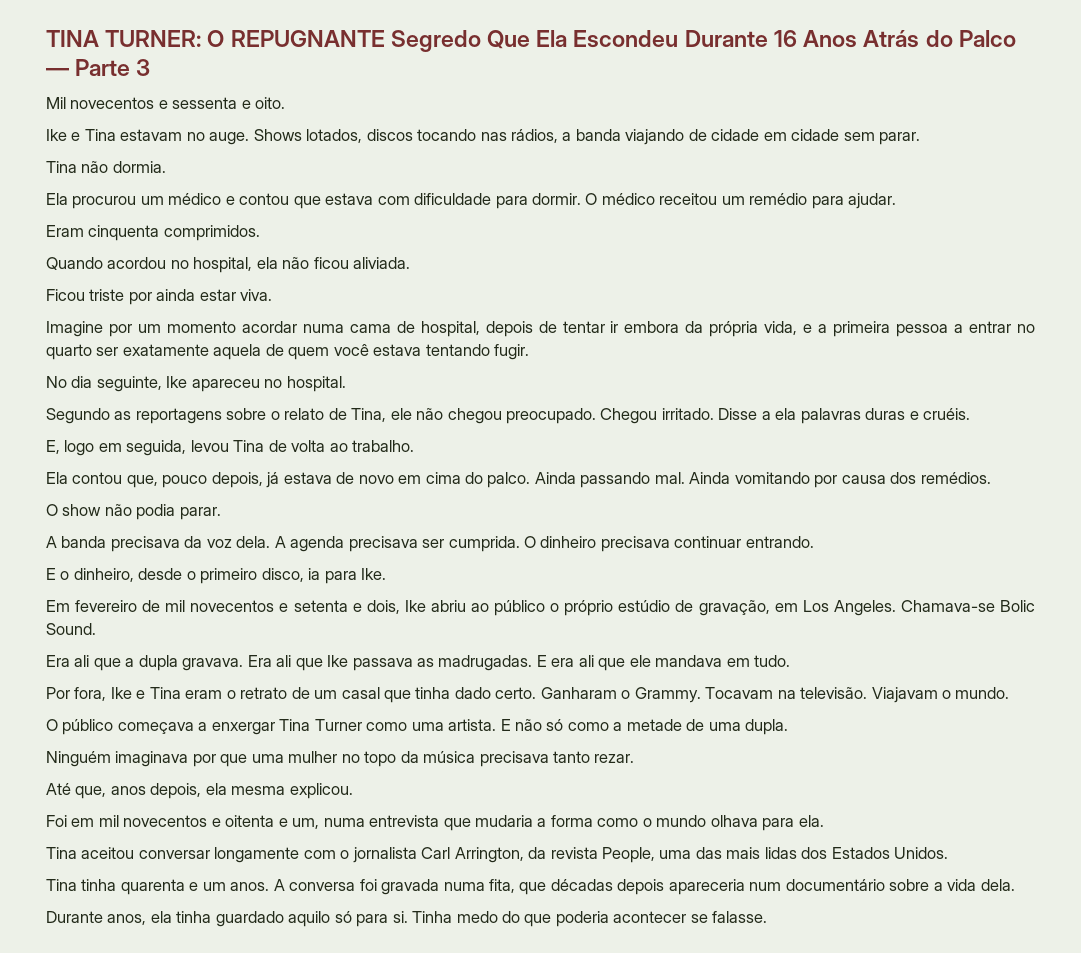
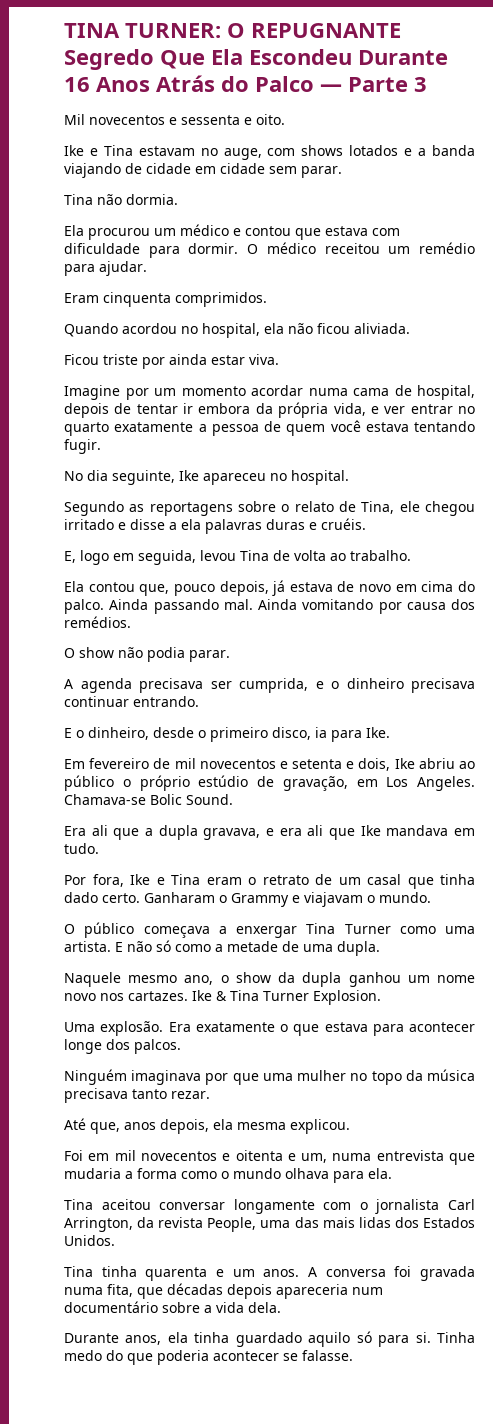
[209,129,559,145] auge. Shows lotados, discos tocando nas rádios, -> [223,145,413,160] auge, com shows lotados e
[818,321,1036,337] [46,344,262,360] a primeira pessoa a entrar no quarto ser exatamente aquela -> [384,404,476,414] [64,422,259,436] ver entrar no quarto exatamente a pessoa
[416,408,758,424] não chegou preocupado. Chegou irritado. Disse -> [424,501,475,516] [64,519,165,530] chegou irritado e disse
[61,536,537,552] banda precisava da voz dela. A agenda precisava ser cumprida. O -> [80,678,339,693] agenda precisava ser cumprida, e o
[182,655,651,671] gravava. Era ali que Ike passava as madrugadas. E era ali que ele -> [203,825,381,840] gravava, e era ali que Ike
[634,687,938,703] Grammy. Tocavam na televisão. Viajavam -> [231,892,363,907] Grammy e viajavam
(789, 727) none -> [64,972,476,987] [64,990,381,1005] [64,1021,475,1036] [64,1039,181,1054] // Naquele mesmo ano, o show da dupla ganhou um nome novo nos cartazes. Ike & Tina Turner Explosion. // Uma explosão. Era exatamente o que estava para acontecer longe dos palcos.

